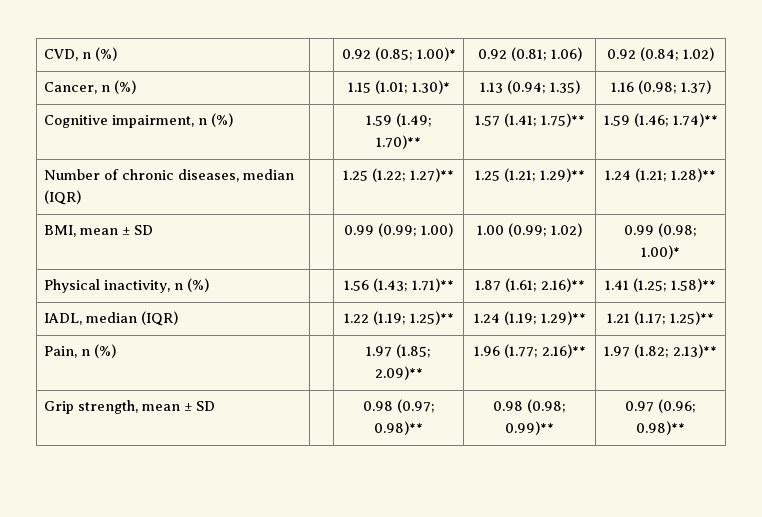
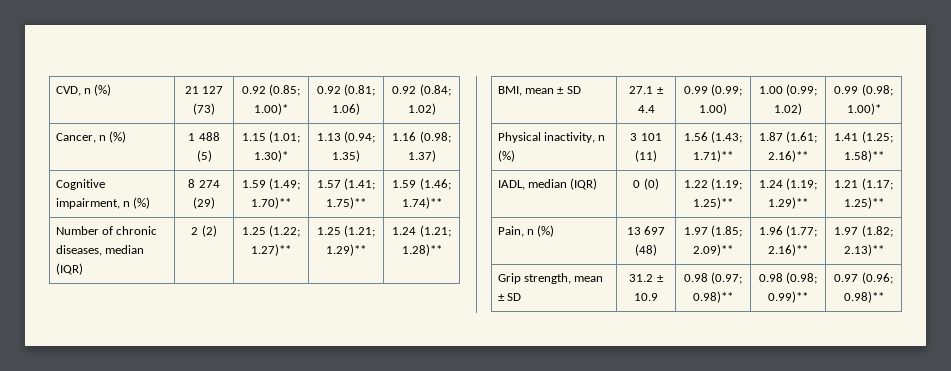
(118, 54) none -> [184,86,224,94] [193,103,215,115] 21 127 (73)
(137, 87) none -> [188,132,220,141] [196,150,212,162] 1 488 (5)
(234, 120) none -> [188,179,220,188] [193,197,215,209] 8 274 (29)
(82, 197) none -> [191,225,217,237] 2 (2)
(154, 230) none -> [629,86,664,94] [637,105,655,113] 27.1 ± 4.4
(210, 285) none -> [630,133,662,141] [635,150,657,162] 3 101 (11)
(179, 318) none -> [633,178,659,190] 0 (0)
(117, 351) none -> [626,226,666,235] [635,244,657,256] 13 697 (48)
(216, 406) none -> [629,274,664,282] [634,293,658,301] 31.2 ± 10.9

